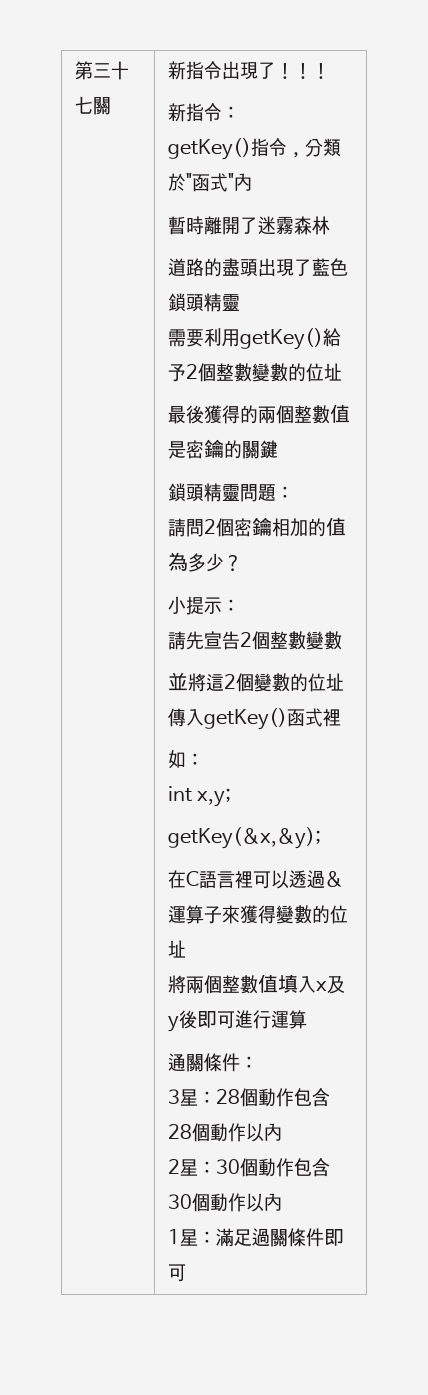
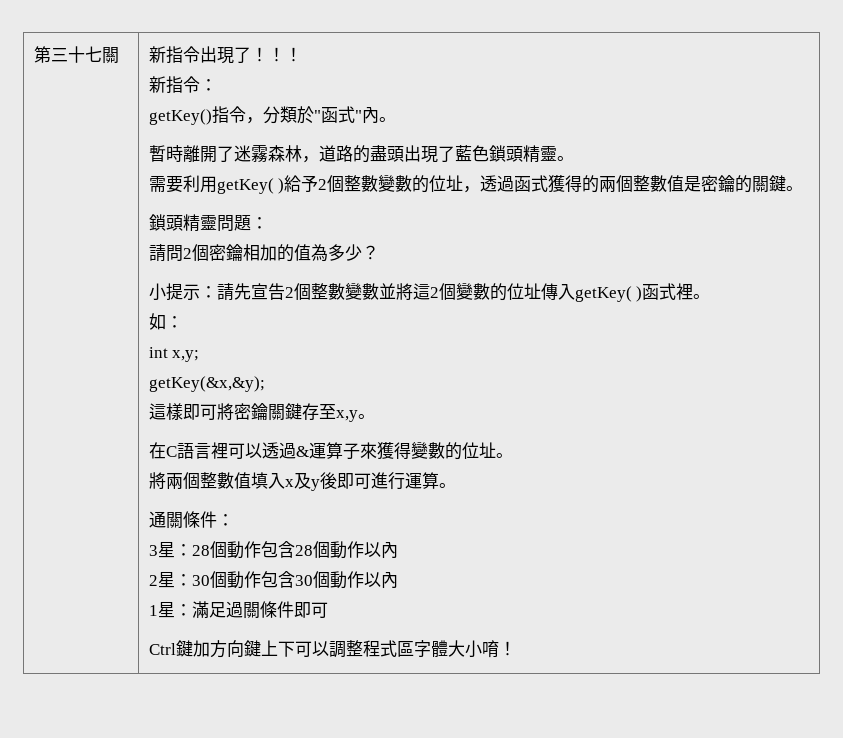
(253, 182) none -> [378,117,396,122] 。
(331, 225) // -> [301,156,319,163] ，
(241, 302) none -> [556,156,574,161] 。
[240,328,324,350] getKey() -> [216,178,285,194] getKey( )
[168,405,205,424] // 最後 -> [463,175,549,193] ，透過函式
(279, 449) none -> [786,186,804,191] 。
(241, 605) // -> (217, 292) none
(343, 640) // -> (379, 291) none
[204,708,288,730] getKey() -> [574,286,643,302] getKey( )
(342, 718) none -> [693,294,711,299] 。
(322, 838) none -> [148,403,375,422] // 這樣即可將密鑰關鍵存至x,y。
(187, 949) none -> [495,453,513,458] 。
(308, 1019) none -> [438,483,456,488] 。
(187, 1273) none -> [148,640,516,658] // Ctrl鍵加方向鍵上下可以調整程式區字體大小唷！

